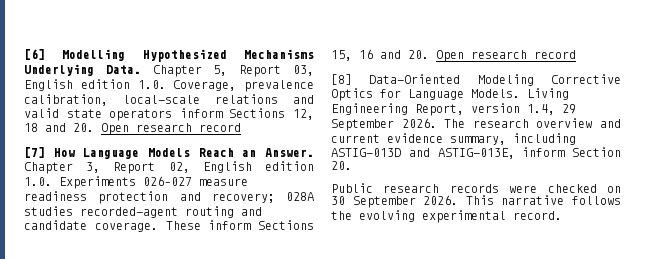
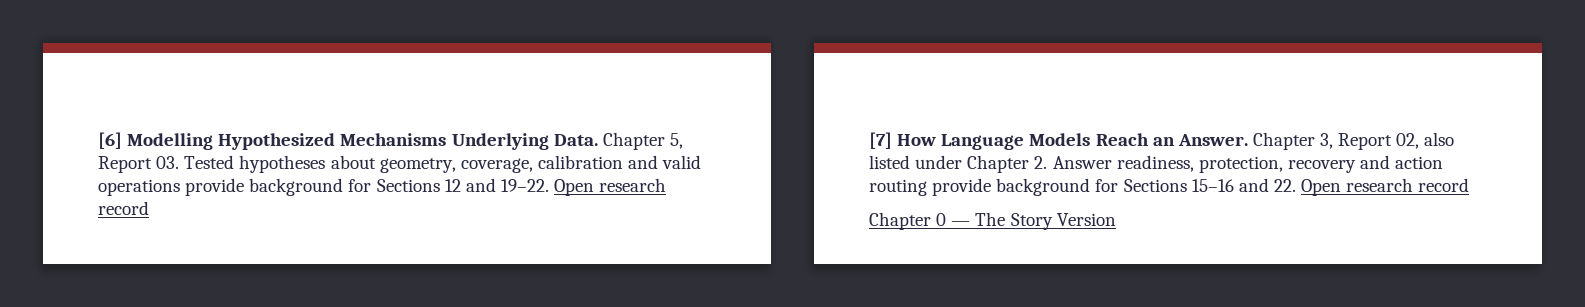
[293,65,315,76] [24,79,314,92] [24,94,314,106] [24,108,314,121] [24,123,94,132] 03, English edition 1.0. Coverage, prevalence calibration, local-scale relations and valid state operators inform Sections 12, 18 and 20. -> [156,155,702,173] [98,178,549,196] 03. Tested hypotheses about geometry, coverage, calibration and valid operations provide background for Sections 12 and 19–22.
[202,161,314,173] [24,176,248,189] [24,191,314,204] [24,206,262,218] [24,220,314,232] [331,49,576,62] [331,74,621,86] [331,88,569,101] [331,103,576,116] [331,118,621,131] [331,133,576,145] [331,147,621,159] [331,161,352,170] [331,183,621,193] [331,195,621,208] [331,210,562,223] English edition 1.0. Experiments 026–027 measure readiness protection and recovery; 028A studies recorded-agent routing and candidate coverage. These inform Sections 15, 16 and 20. Open research record // [8] Data-Oriented Modeling Corrective Optics for Language Models. Living Engineering Report, version 1.4, 29 September 2026. The research overview and current evidence summary, including ASTIG-013D and ASTIG-013E, inform Section 20. // Public research records were checked on 30 September 2026. This narrative follows the evolving experimental record. -> [1424,132,1455,146] [869,155,1444,173] [869,178,1470,196] [869,212,1116,230] also listed under Chapter 2. Answer readiness, protection, recovery and action routing provide background for Sections 15–16 and 22. Open research record // Chapter 0 — The Story Version

